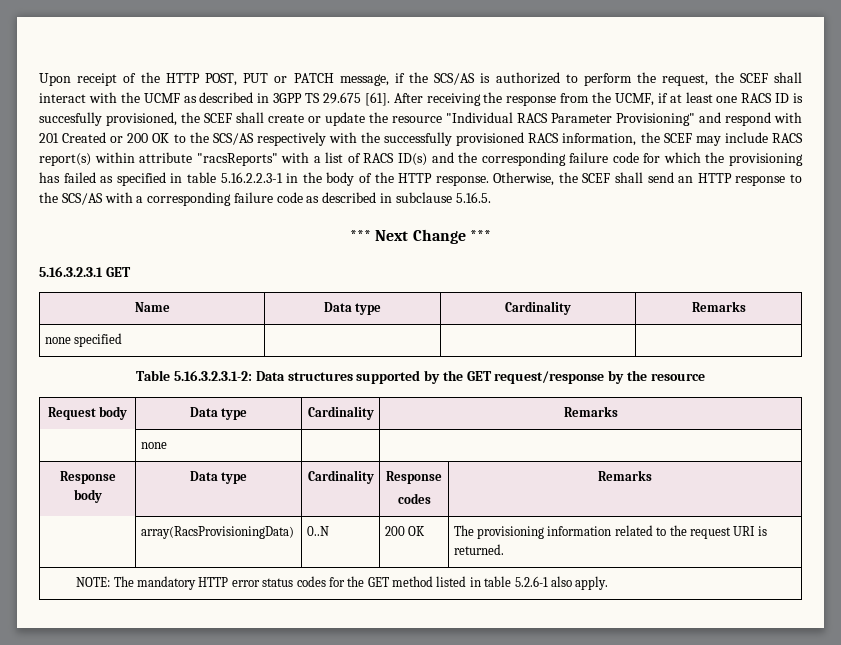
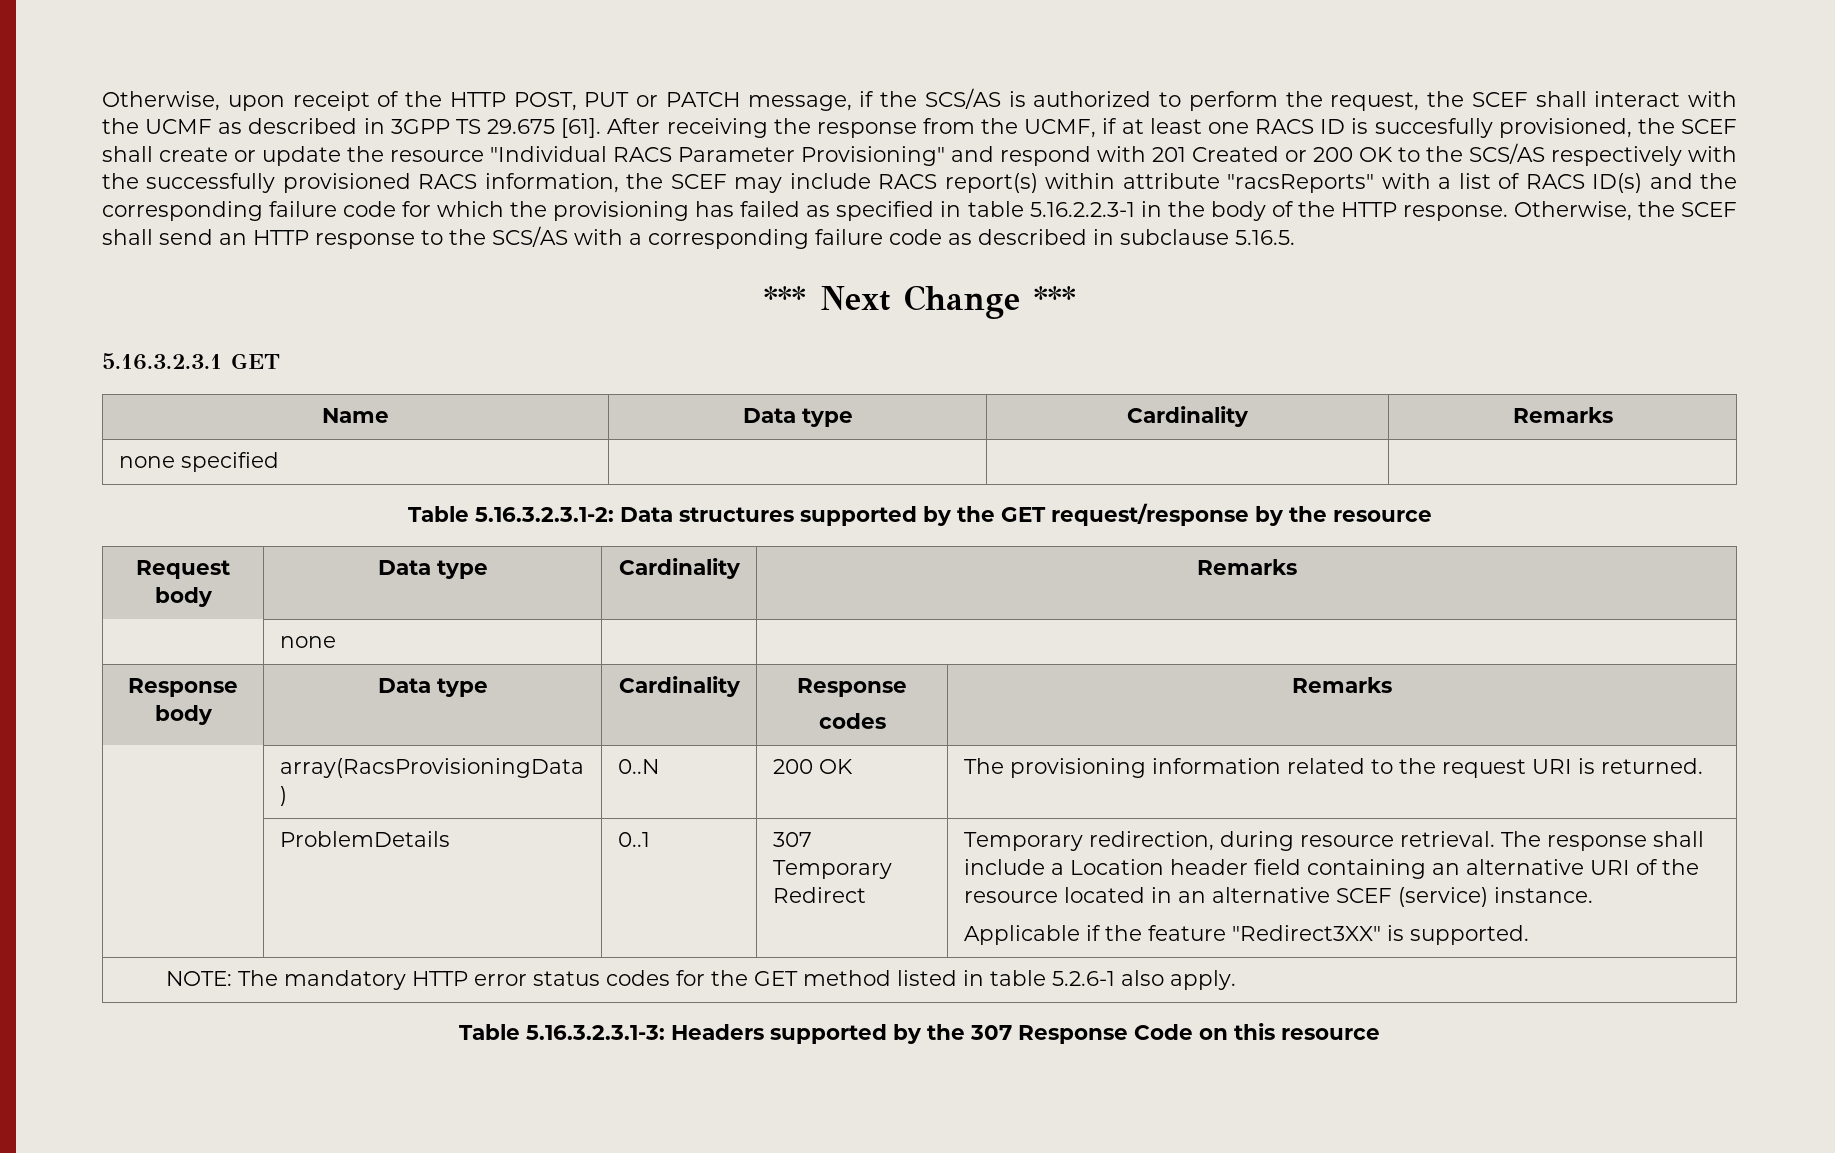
[39,73,71,86] Upon -> [102,91,285,111] Otherwise, upon
(504, 549) none -> [279,831,450,847] [617,832,650,847] [772,832,812,847] [772,860,892,879] [772,887,866,903] [963,831,1704,851] [963,859,1699,879] [963,887,1593,907] [963,925,1529,945] // | ProblemDetails | 0..1 | 307 Temporary Redirect | Temporary redirection, during resource retrieval. The response shall include a Location header field containing an alternative URI of the resource located in an alternative SCEF (service) instance. // Applicable if the feature "Redirect3XX" is supported.
(609, 583) none -> [459,1023,1380,1044] // Table 5.16.3.2.3.1-3: Headers supported by the 307 Response Code on this resource

